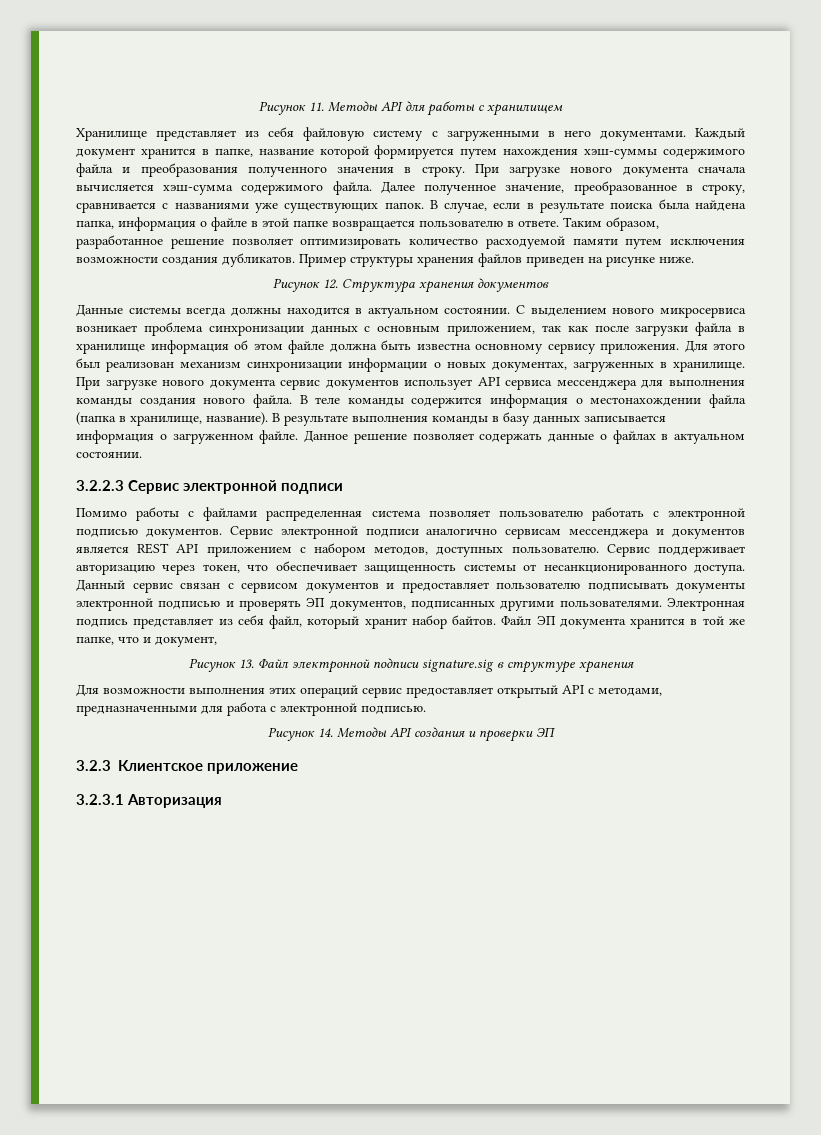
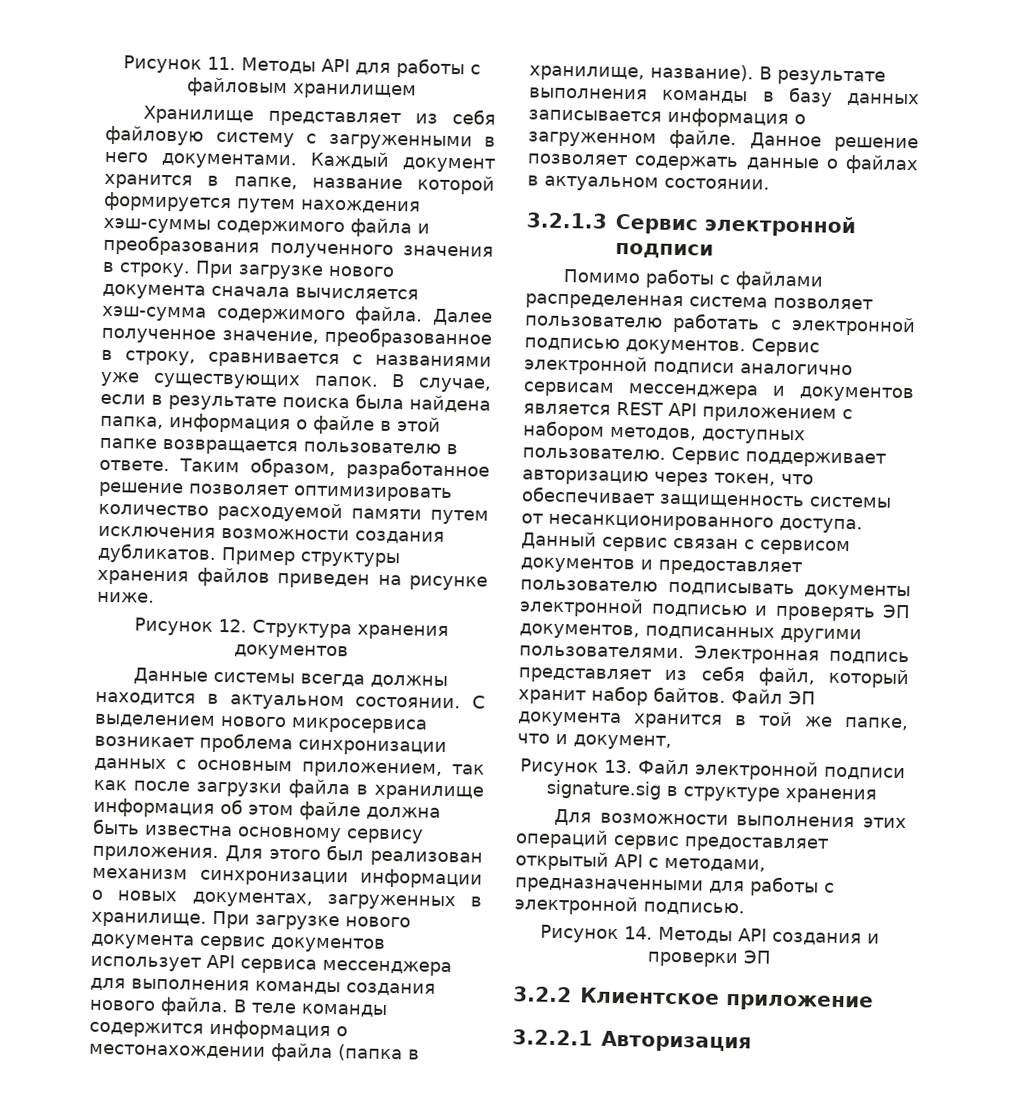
(484, 108) none -> [186,77,288,98] файловым
[76,480,124,491] 3.2.2.3 -> [526,212,607,229] 3.2.1.3
[227,702,267,716] работа -> [749,876,819,897] работы
[76,760,111,771] 3.2.3 -> [513,986,572,1003] 3.2.2
[76,794,124,805] 3.2.3.1 -> [512,1029,593,1046] 3.2.2.1

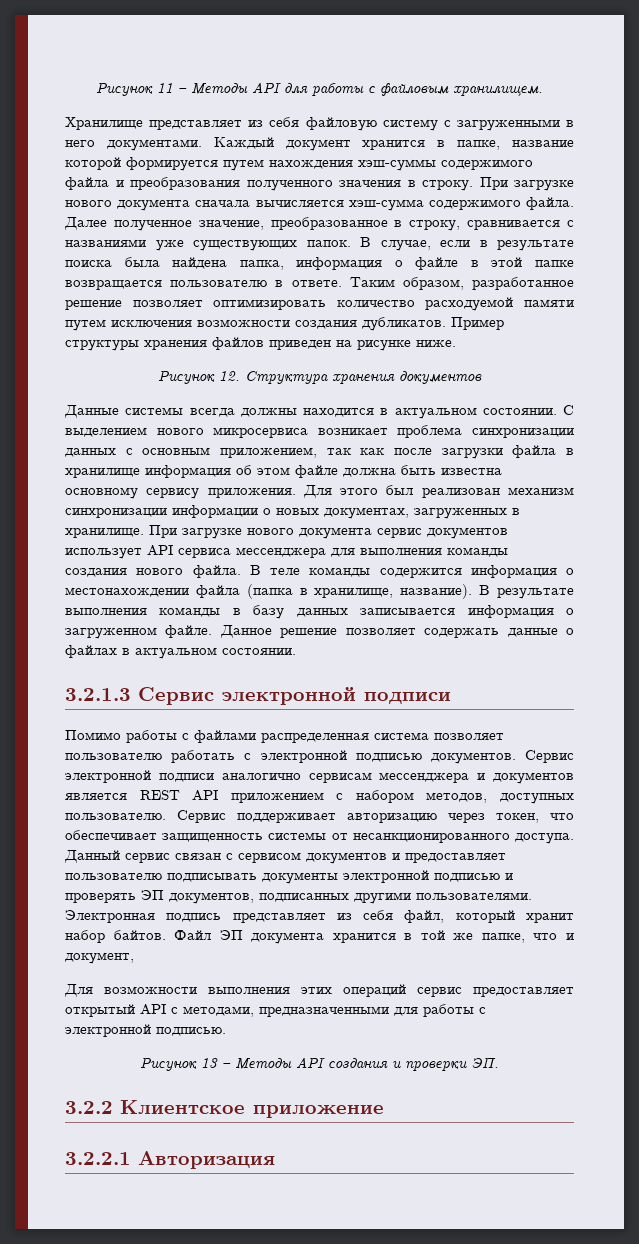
[122,55,236,74] Рисунок 11. -> [96,82,187,96] Рисунок 11 –
[291,83,417,100] хранилищем -> [453,86,543,97] хранилищем.
[519,758,906,781] [546,779,877,804] // Рисунок 13. Файл электронной подписи signature.sig в структуре хранения -> (134, 958) none
[623,926,653,940] 14. -> [201,1058,231,1068] 13 –
[742,950,772,964] ЭП -> [471,1057,499,1068] ЭП.

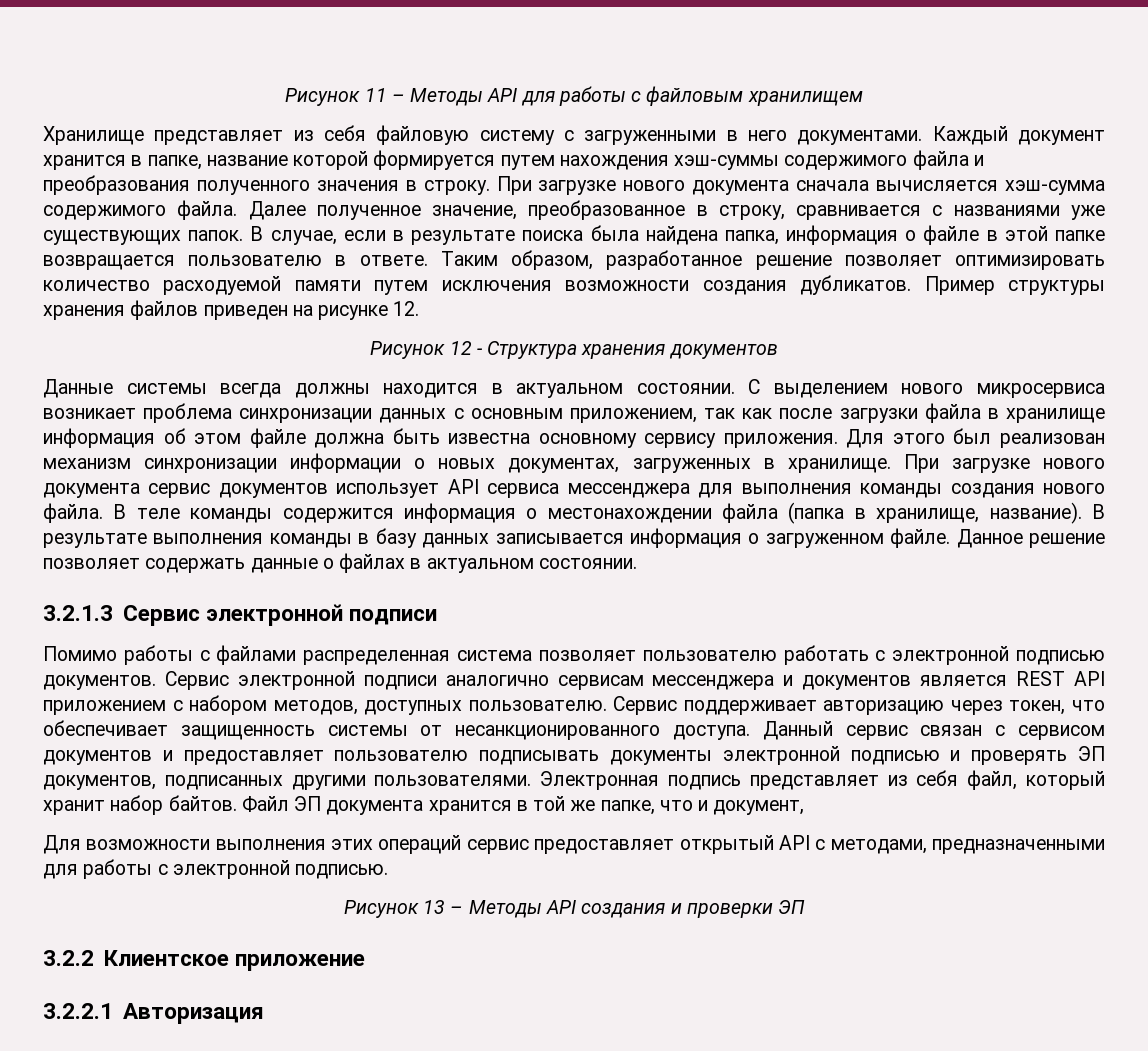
[453,86,543,97] хранилищем. -> [747,91,863,106] хранилищем
[416,340,456,347] [158,370,240,384] ниже. // Рисунок 12. -> [393,301,420,316] [370,341,483,359] 12. // Рисунок 12 -
[471,1057,499,1068] ЭП. -> [778,900,806,914] ЭП

